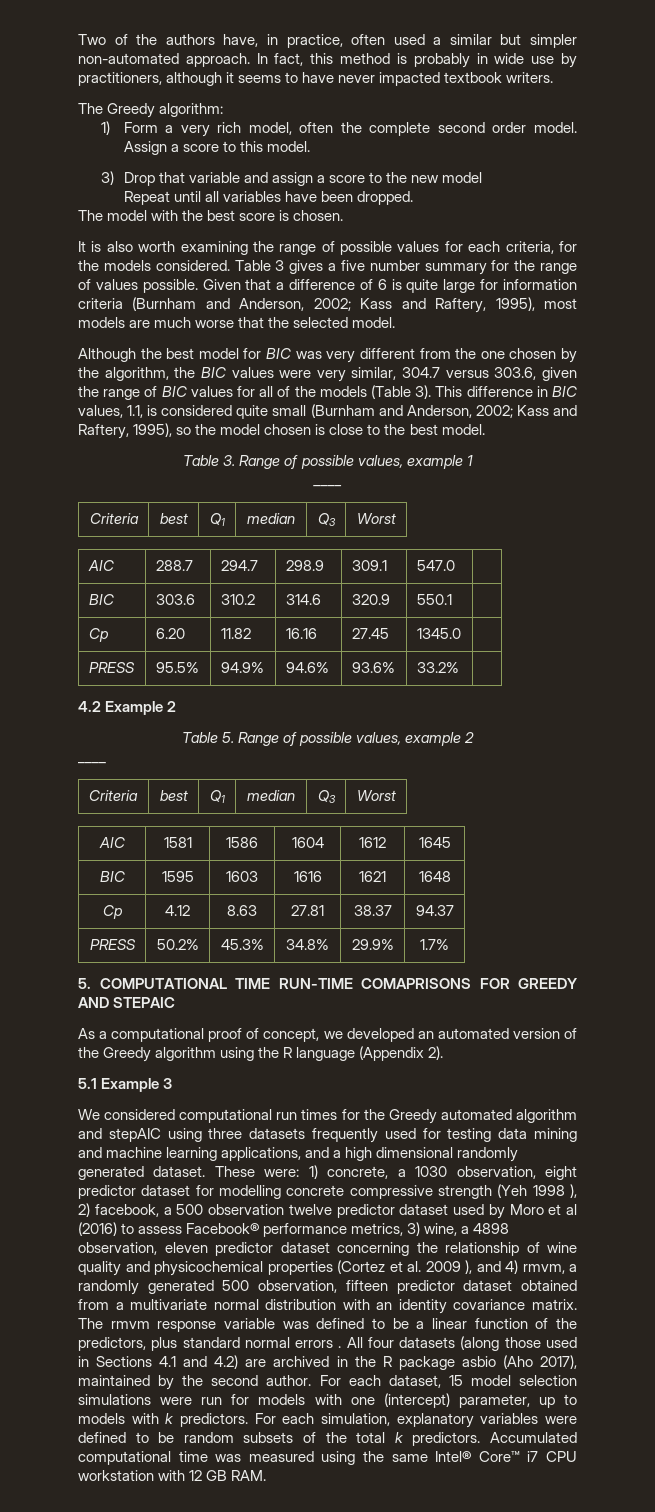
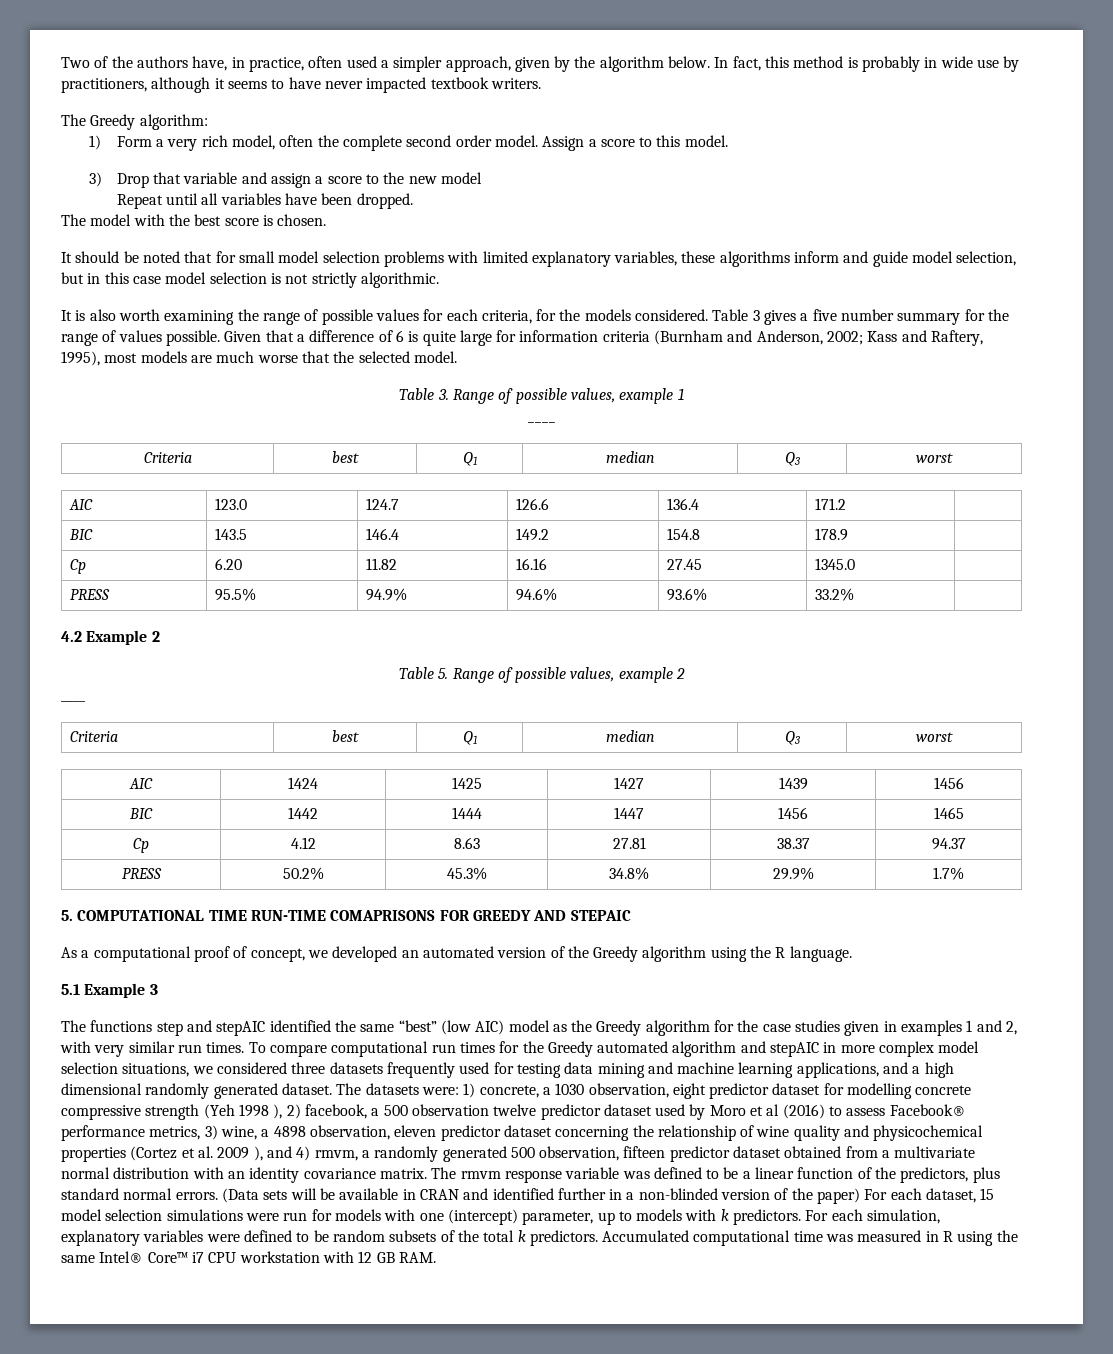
[449,34,577,48] [78,53,250,67] similar but simpler non-automated approach. -> [393,56,711,72] simpler approach, given by the algorithm below.
(344, 215) none -> [61,251,1017,267] [61,272,439,288] // It should be noted that for small model selection problems with limited explanatory variables, these algorithms inform and guide model selection, but in this case model selection is not strictly algorithmic.
[78,348,578,363] [78,367,577,382] [78,385,577,400] [78,404,578,419] [78,423,485,439] // Although the best model for BIC was very different from the one chosen by the algorithm, the BIC values were very similar, 304.7 versus 303.6, given the range of BIC values for all of the models (Table 3). This difference in BIC values, 1.1, is considered quite small (Burnham and Anderson, 2002; Kass and Raftery, 1995), so the model chosen is close to the best model. -> (457, 357) none
[356,513,396,524] [87,560,114,571] [155,560,193,571] [220,560,258,571] [285,560,324,571] [351,560,387,571] [416,560,455,571] [88,594,114,605] [155,594,195,605] [220,594,255,605] [285,594,321,605] [351,594,390,605] [416,594,452,605] Worst // AIC | 288.7 | 294.7 | 298.9 | 309.1 | 547.0 | // BIC | 303.6 | 310.2 | 314.6 | 320.9 | 550.1 -> [916,453,953,463] [69,499,94,510] [215,498,248,510] [366,498,400,510] [516,498,550,510] [667,498,700,510] [815,498,847,510] [69,529,94,540] [215,528,248,540] [366,528,400,540] [516,528,550,541] [667,528,701,540] [815,528,849,541] worst // AIC | 123.0 | 124.7 | 126.6 | 136.4 | 171.2 | // BIC | 143.5 | 146.4 | 149.2 | 154.8 | 178.9
[356,790,396,801] [98,837,125,848] [163,837,192,848] [226,837,258,848] [291,837,324,848] [359,837,386,848] [418,837,451,848] [99,871,125,882] [161,871,194,882] [226,871,258,882] [293,871,322,882] [359,871,386,882] [418,871,451,882] Worst // AIC | 1581 | 1586 | 1604 | 1612 | 1645 // BIC | 1595 | 1603 | 1616 | 1621 | 1648 -> [916,732,953,742] [129,778,153,789] [288,777,318,789] [451,777,482,789] [614,777,644,789] [778,777,808,790] [933,777,964,789] [129,808,153,819] [288,807,318,819] [451,807,482,819] [614,807,644,819] [778,807,808,819] [933,807,964,819] worst // AIC | 1424 | 1425 | 1427 | 1439 | 1456 // BIC | 1442 | 1444 | 1447 | 1456 | 1465
[296,1046,444,1061] language (Appendix 2). -> [789,946,852,962] language.
[78,1109,176,1120] We considered -> [61,1020,1018,1036] [60,1041,327,1057] The functions step and stepAIC identified the same “best” (low AIC) model as the Greedy algorithm for the case studies given in examples 1 and 2, with very similar run times. To compare
[167,1128,202,1142] using -> [823,1041,980,1057] [61,1062,287,1077] in more complex model selection situations, we considered
[214,1166,255,1177] These -> [336,1083,419,1095] The datasets
[295,1336,577,1351] [78,1355,577,1370] [78,1375,312,1390] errors . All four datasets (along those used in Sections 4.1 and 4.2) are archived in the R package asbio (Aho 2017), maintained by the second author. -> [175,1188,861,1204] errors. (Data sets will be available in CRAN and identified further in a non-blinded version of the paper)
(314, 1456) none -> [925,1231,954,1242] in R

